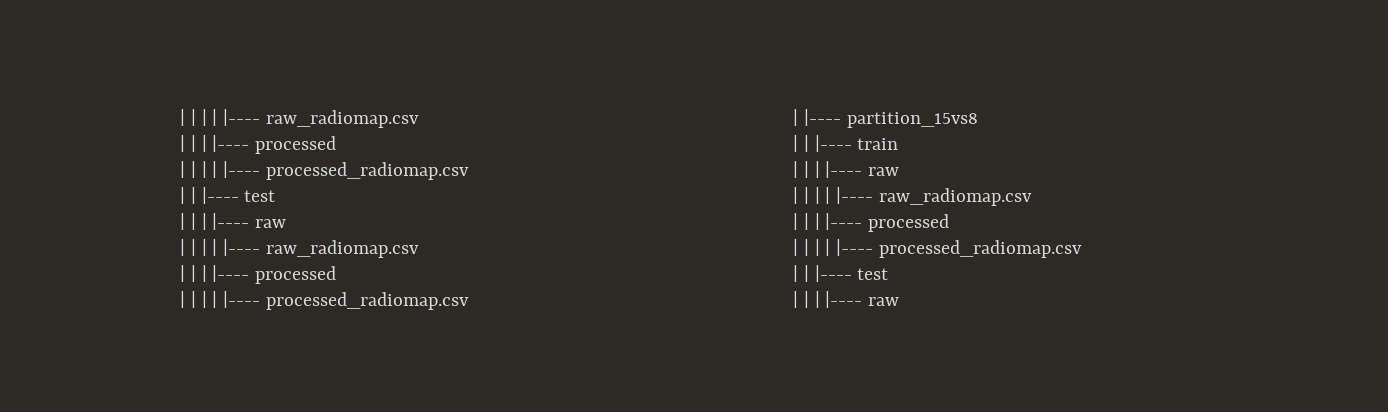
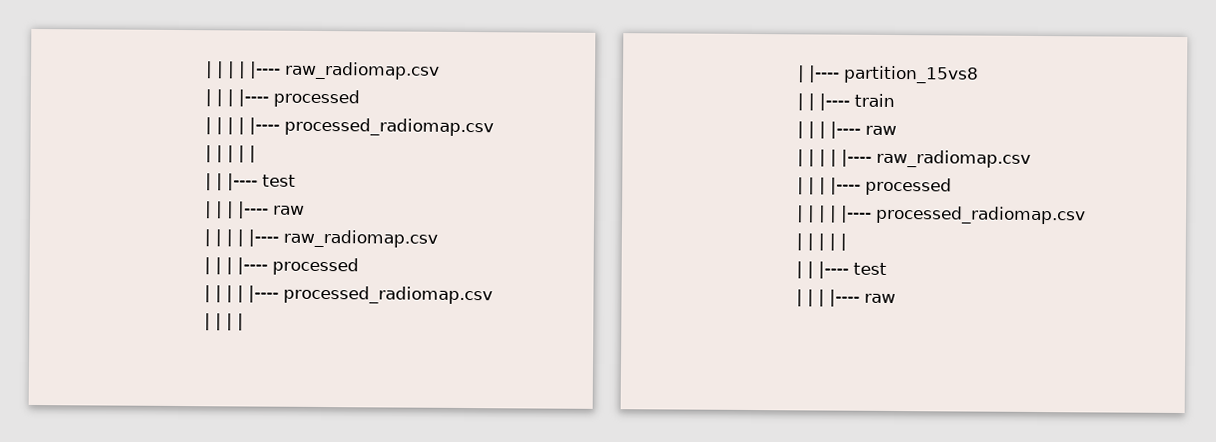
(469, 171) none -> [204,145,256,163] // | | | | |
(469, 301) none -> [203,313,244,331] // | | | |
(1082, 249) none -> [795,233,847,251] // | | | | |

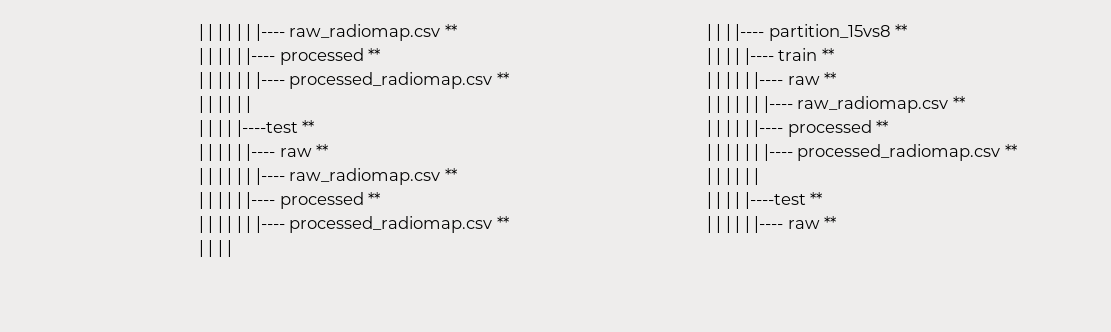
[204,61,440,80] [204,89,360,108] [204,117,494,137] [204,145,256,163] [204,173,296,191] [204,201,305,219] [203,229,438,248] [203,257,359,276] [203,285,493,305] [203,313,244,331] [796,65,979,84] [796,93,895,111] [796,121,897,139] [796,149,1031,168] [796,177,952,196] [795,205,1086,225] [795,233,847,251] [795,261,887,279] [795,289,896,307] | | | | |---- raw_radiomap.csv // | | | |---- processed // | | | | |---- processed_radiomap.csv // | | | | | // | | |---- test // | | | |---- raw // | | | | |---- raw_radiomap.csv // | | | |---- processed // | | | | |---- processed_radiomap.csv // | | | | // | |---- partition_15vs8 // | | |---- train // | | | |---- raw // | | | | |---- raw_radiomap.csv // | | | |---- processed // | | | | |---- processed_radiomap.csv // | | | | | // | | |---- test // | | | |---- raw -> [198,24,457,41] [198,48,381,65] [198,72,509,89] [198,96,252,113] [198,120,315,137] [198,144,329,161] [198,168,457,185] [198,192,381,209] [198,216,509,233] [198,240,233,257] [706,24,908,41] [706,48,834,65] [706,72,837,89] [706,96,965,113] [706,120,889,137] [706,144,1017,161] [706,168,760,185] [706,192,823,209] [706,216,837,233] | | | | | | |---- raw_radiomap.csv ** // | | | | | |---- processed ** // | | | | | | |---- processed_radiomap.csv ** // | | | | | | // | | | | |----test ** // | | | | | |---- raw ** // | | | | | | |---- raw_radiomap.csv ** // | | | | | |---- processed ** // | | | | | | |---- processed_radiomap.csv ** // | | | | // | | | |---- partition_15vs8 ** // | | | | |---- train ** // | | | | | |---- raw ** // | | | | | | |---- raw_radiomap.csv ** // | | | | | |---- processed ** // | | | | | | |---- processed_radiomap.csv ** // | | | | | | // | | | | |----test ** // | | | | | |---- raw **

